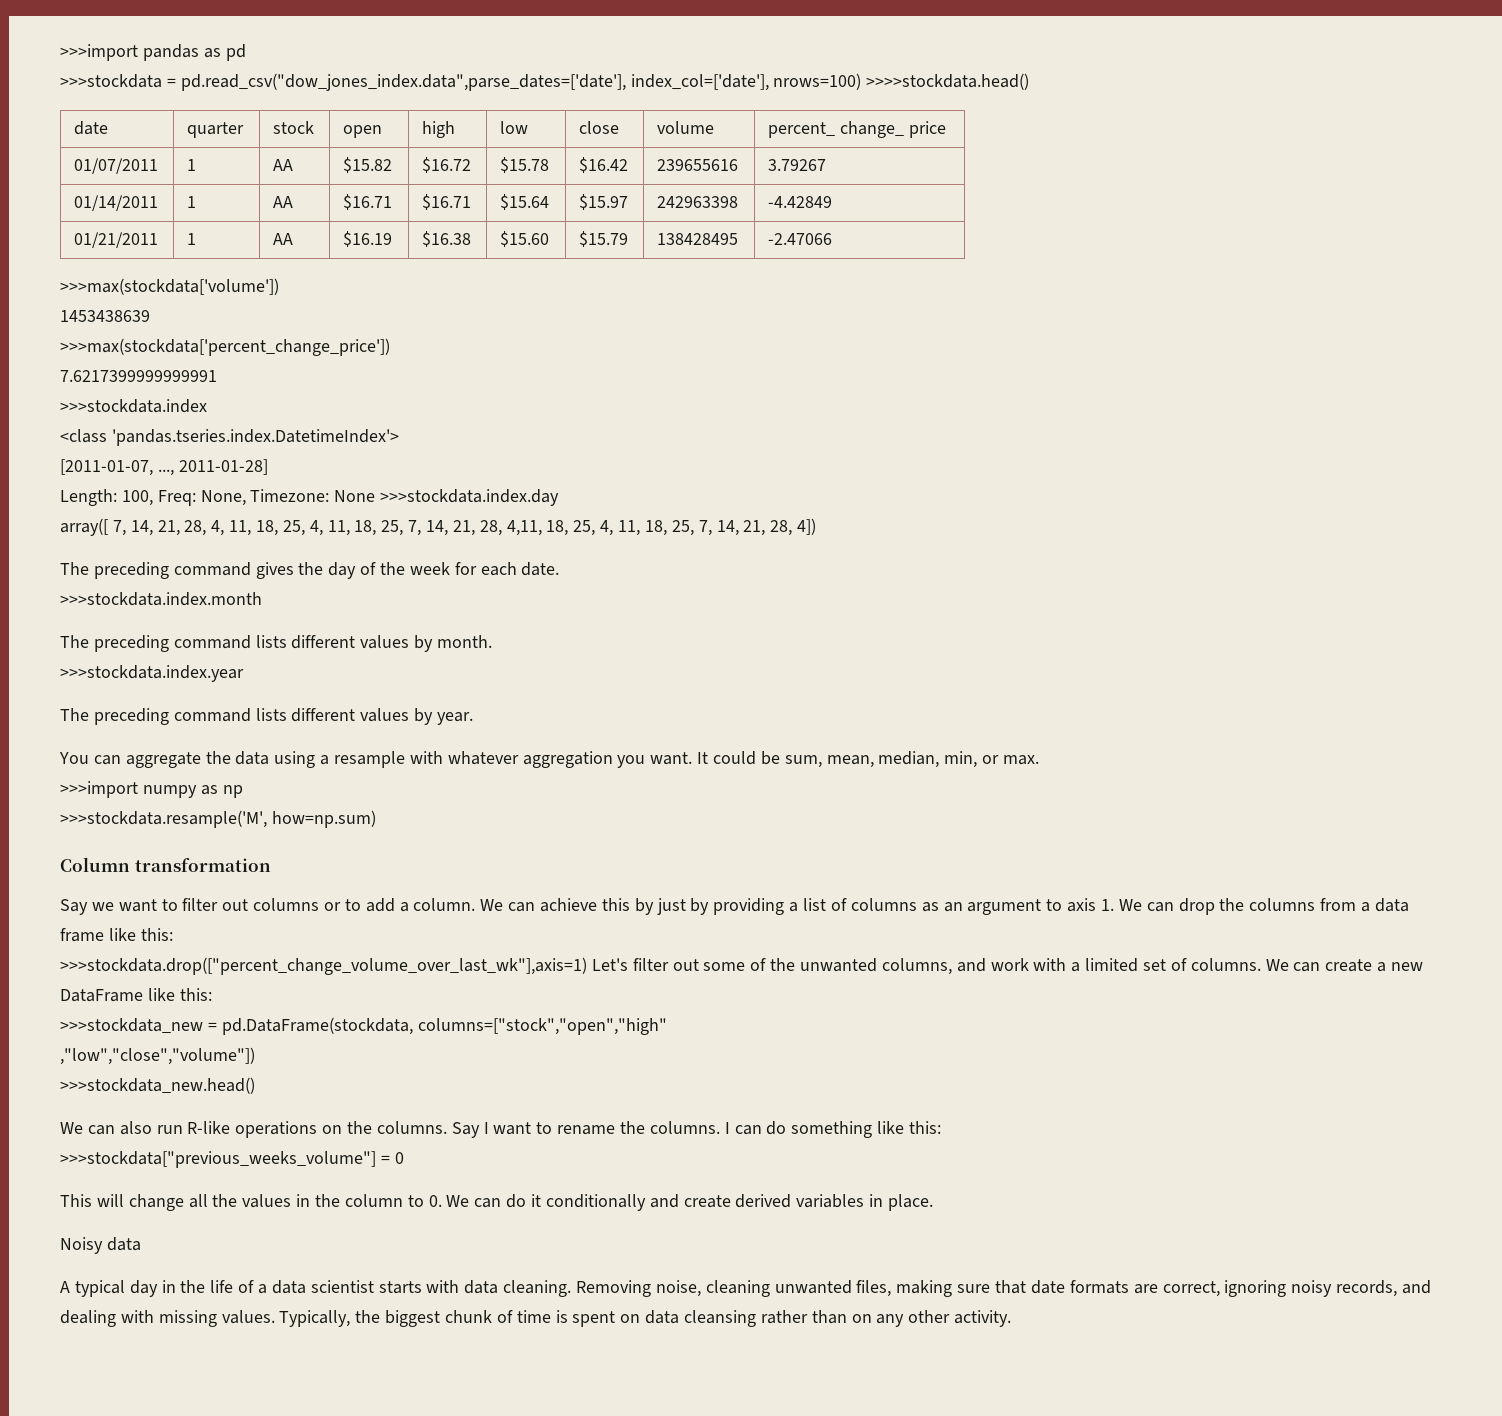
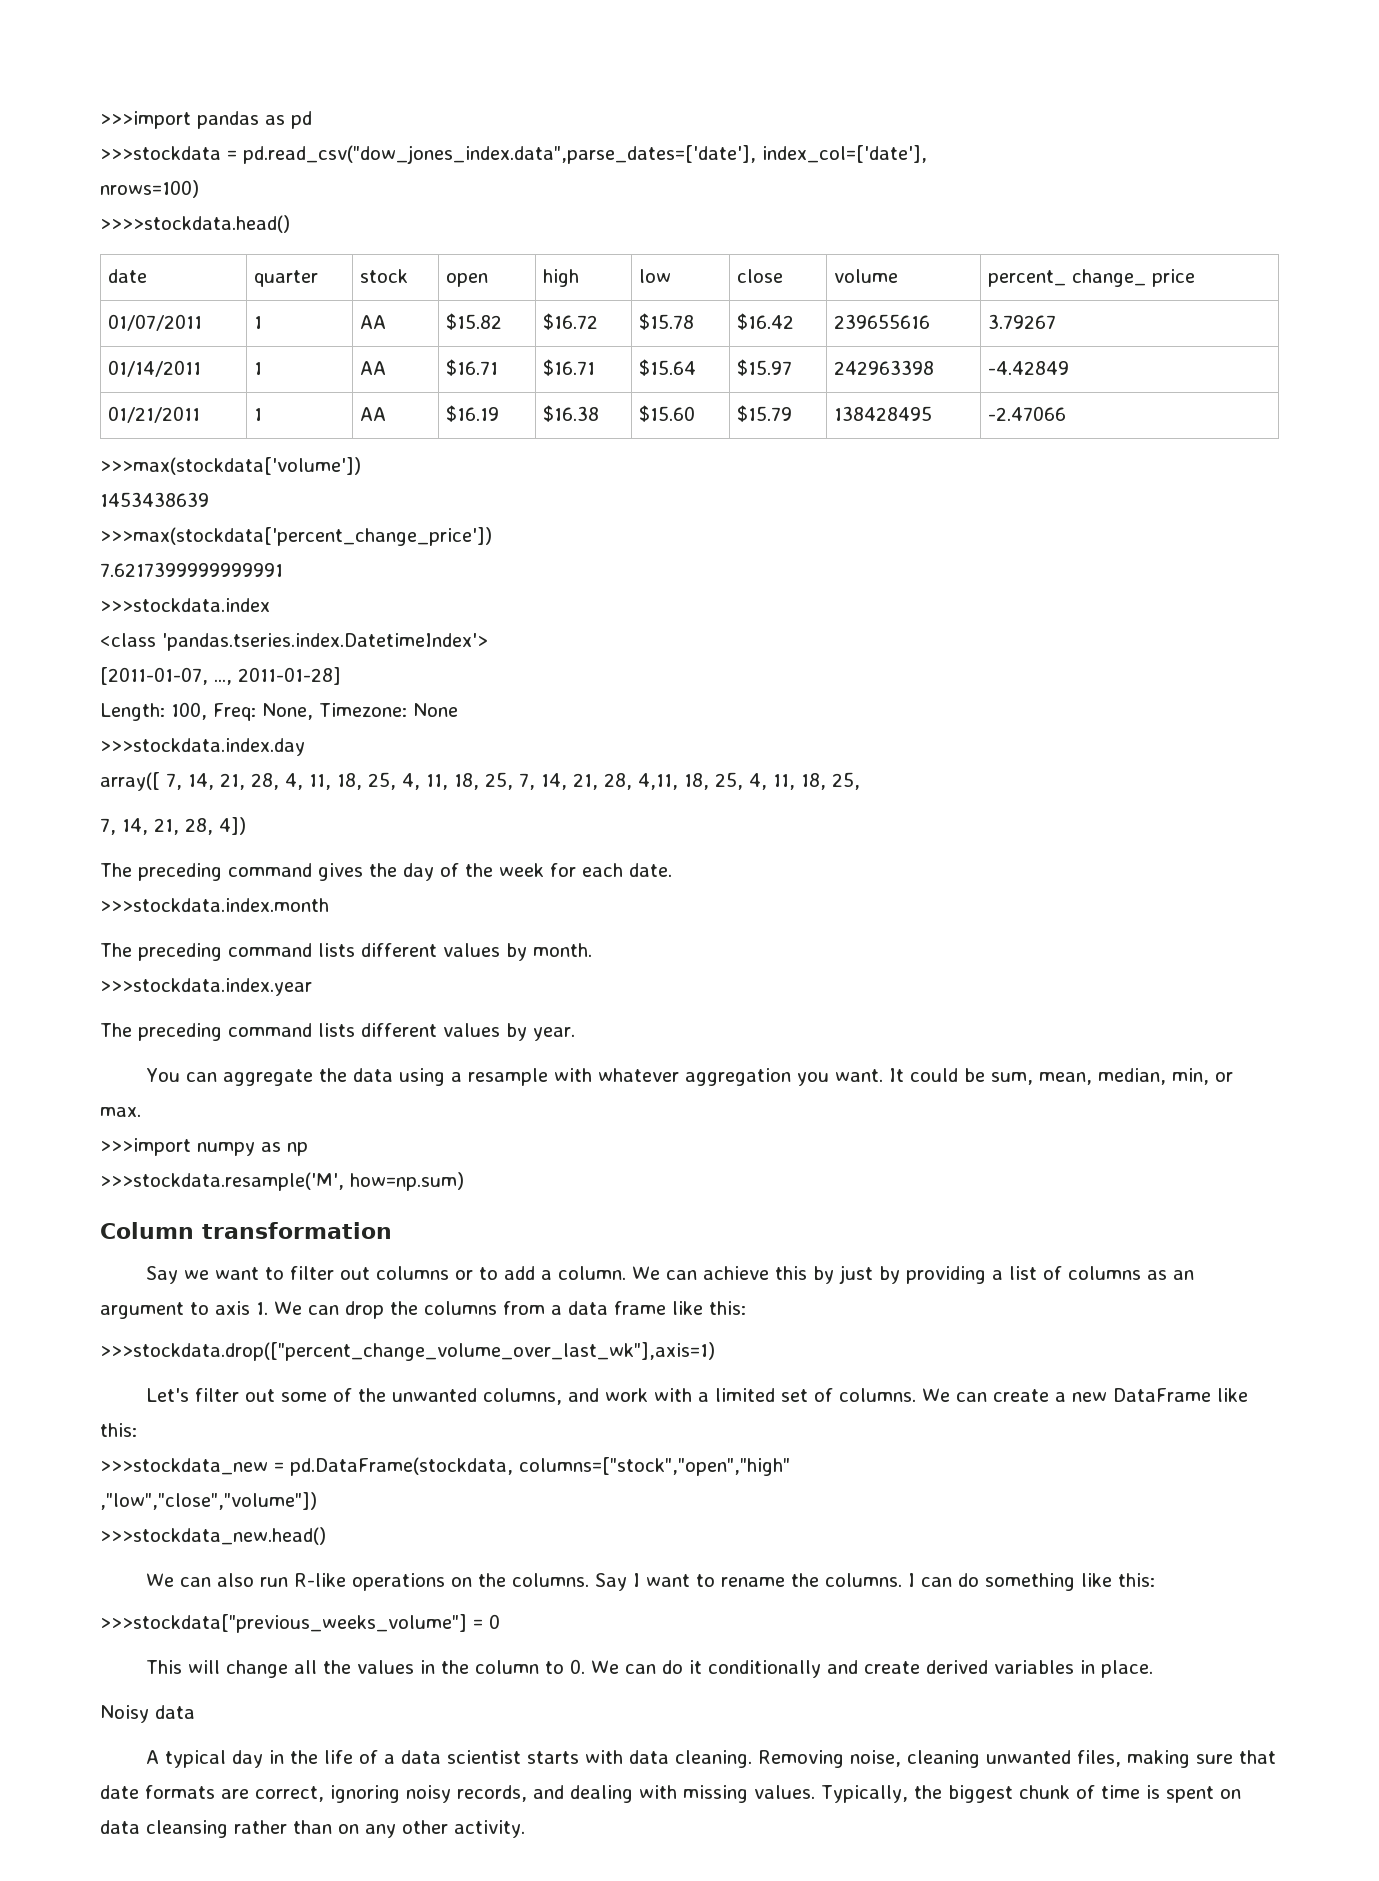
(769, 82) none -> (927, 154) //
(862, 81) none -> (199, 189) //
(376, 496) none -> (458, 710) //
(694, 528) none -> (860, 781) //
(587, 966) none -> (715, 1351) //

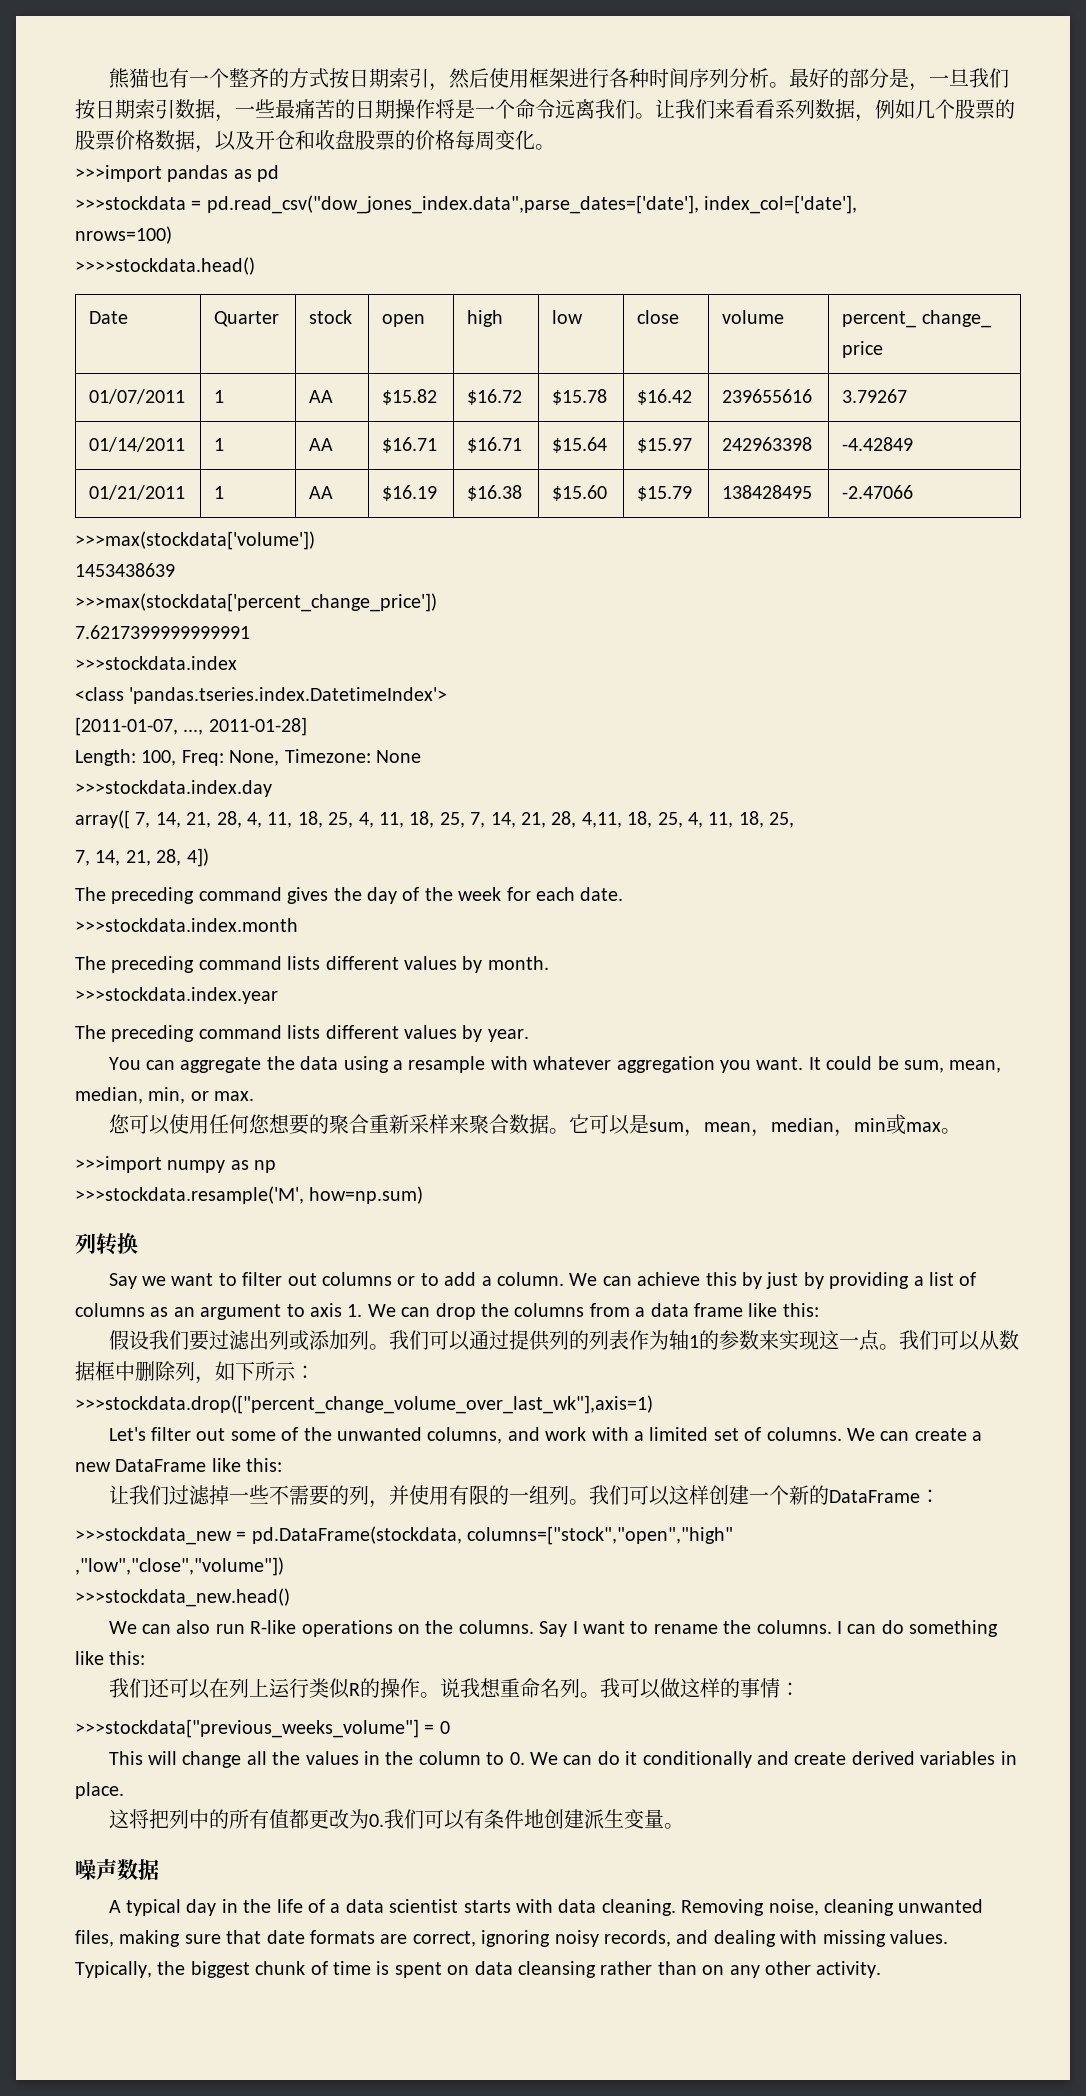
(100, 120) none -> [108,68,1009,91] [75,99,1015,122] [75,130,555,153] 熊猫也有一个整齐的方式按日期索引，然后使用框架进行各种时间序列分析。最好的部分是，一旦我们按日期索引数据，一些最痛苦的日期操作将是一个命令远离我们。让我们来看看系列数据，例如几个股票的股票价格数据，以及开仓和收盘股票的价格每周变化。 //
[108,269,148,283] [254,270,319,287] date | quarter -> [89,311,129,324] [214,311,280,327] Date | Quarter
(141, 1112) none -> [108,1114,961,1137] // 您可以使用任何您想要的聚合重新采样来聚合数据。它可以是sum，mean，median，min或max。
[100,1222,392,1239] Column transformation -> [75,1232,138,1255] 列转换
(746, 1308) none -> [108,1330,1019,1351] [75,1361,315,1384] // 假设我们要过滤出列或添加列。我们可以通过提供列的列表作为轴1的参数来实现这一点。我们可以从数据框中删除列，如下所示：
(137, 1430) none -> [108,1485,940,1508] // 让我们过滤掉一些不需要的列，并使用有限的一组列。我们可以这样创建一个新的DataFrame：
(1156, 1580) none -> [108,1678,800,1699] // 我们还可以在列上运行类似R的操作。说我想重命名列。我可以做这样的事情：
[100,1705,195,1723] Noisy data -> [108,1809,684,1830] [75,1859,159,1880] 这将把列中的所有值都更改为0.我们可以有条件地创建派生变量。 // 噪声数据

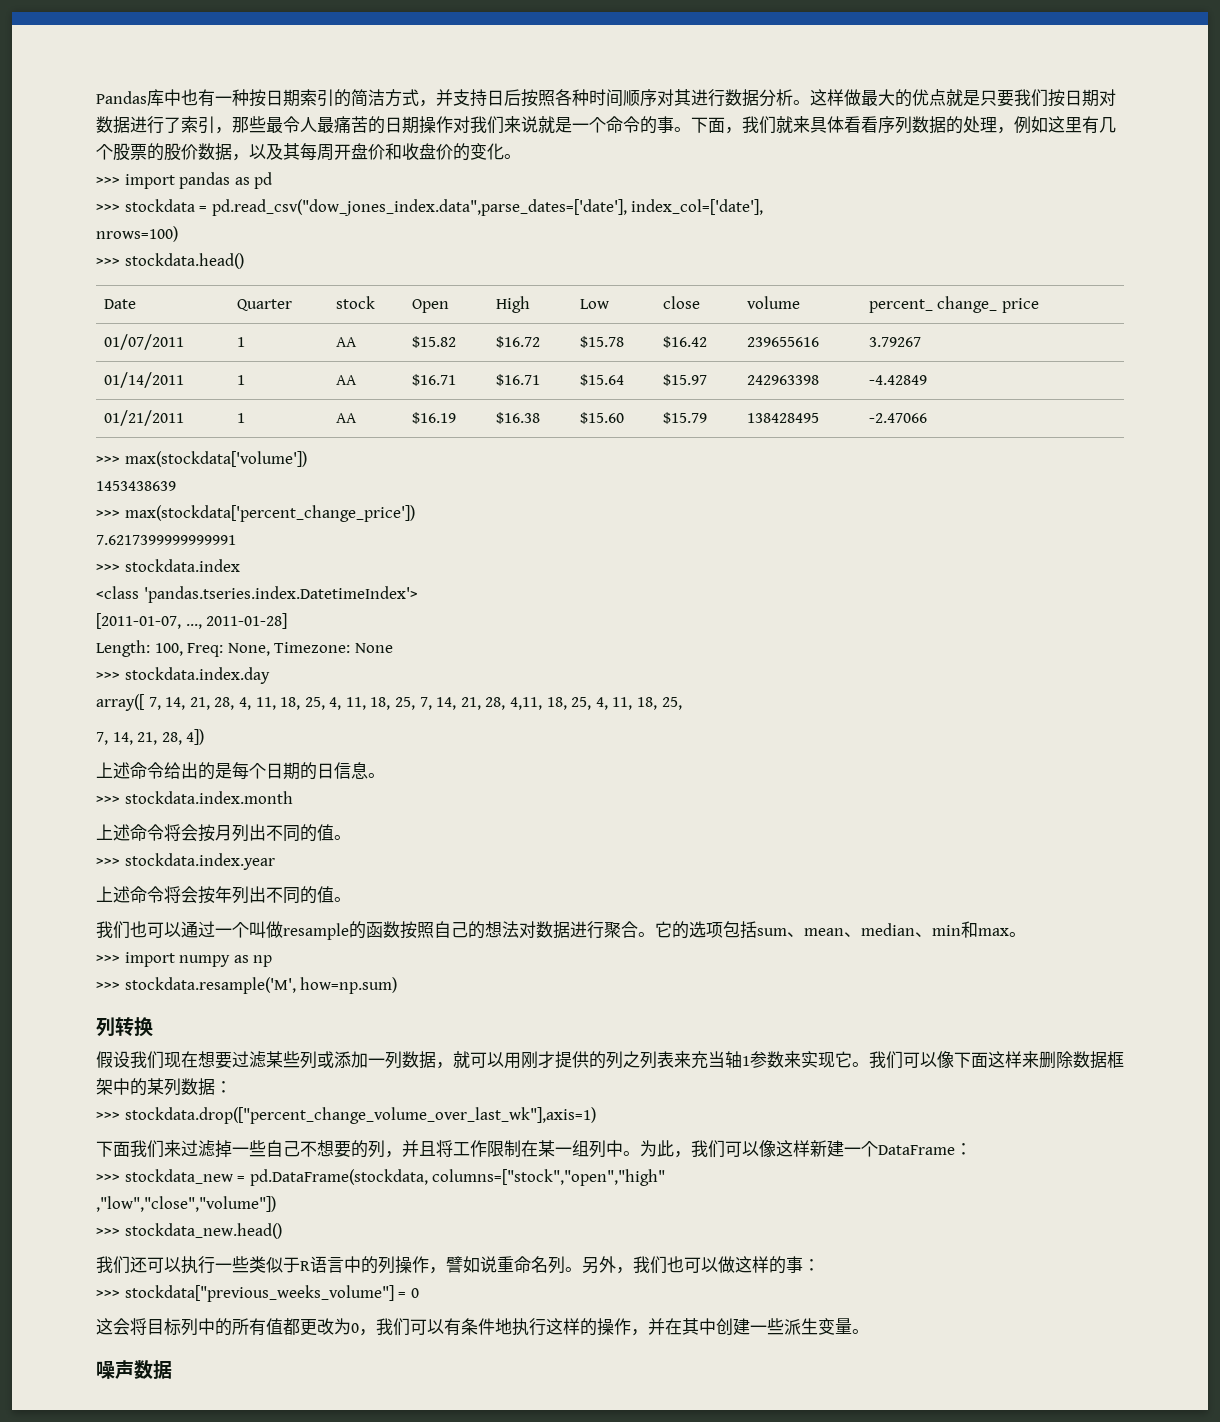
[108,68,1009,91] [75,99,915,122] 熊猫也有一个整齐的方式按日期索引，然后使用框架进行各种时间序列分析。最好的部分是，一旦我们按日期索引数据，一些最痛苦的日期操作将是一个命令远离我们。让我们来看看系列数据，例如 -> [96,89,1116,107] [96,116,1099,134] Pandas库中也有一种按日期索引的简洁方式，并支持日后按照各种时间顺序对其进行数据分析。这样做最大的优点就是只要我们按日期对数据进行了索引，那些最令人最痛苦的日期操作对我们来说就是一个命令的事。下面，我们就来具体看看序列数据的处理，例如这里有
[95,130,155,150] 票价格 -> [181,144,198,160] 价
[255,130,495,150] 开仓和收盘股票的价格每周 -> [283,143,470,161] 其每周开盘价和收盘价的
[75,165,162,182] >>>import -> [96,174,175,189] >>> import
[75,196,186,210] >>>stockdata -> [96,199,195,212] >>> stockdata
[75,257,255,275] >>>>stockdata.head() -> [96,253,244,269] >>> stockdata.head()
[382,314,426,327] [467,310,504,327] [552,310,584,324] open | high | low -> [411,299,449,313] [495,296,530,313] [579,299,609,309] Open | High | Low
[75,531,315,550] >>>max(stockdata['volume']) -> [96,451,307,467] >>> max(stockdata['volume'])
[75,593,437,612] >>>max(stockdata['percent_change_price']) -> [96,505,415,522] >>> max(stockdata['percent_change_price'])
[75,656,237,670] >>>stockdata.index -> [96,559,240,572] >>> stockdata.index
[75,780,272,797] >>>stockdata.index.day -> [96,667,270,684] >>> stockdata.index.day
[75,887,624,904] [75,918,298,932] [75,956,549,973] [75,987,278,1004] [75,1025,529,1042] [108,1056,1002,1073] [75,1087,255,1104] [108,1114,906,1137] The preceding command gives the day of the week for each date. // >>>stockdata.index.month // The preceding command lists different values by month. // >>>stockdata.index.year // The preceding command lists different values by year. // You can aggregate the data using a resample with whatever aggregation you want. It could be sum, mean, median, min, or max. // 您可以使用任何您想要的聚合重新采样来聚合数据。它可以是sum，mean，median，min或 -> [96,762,385,780] [96,791,293,804] [96,824,351,842] [96,853,275,870] [96,886,351,904] [96,921,978,940] 上述命令给出的是每个日期的日信息。 // >>> stockdata.index.month // 上述命令将会按月列出不同的值。 // >>> stockdata.index.year // 上述命令将会按年列出不同的值。 // 我们也可以通过一个叫做resample的函数按照自己的想法对数据进行聚合。它的选项包括sum、mean、median、min和
[75,1156,162,1173] >>>import -> [96,952,175,967] >>> import
[75,1186,304,1204] >>>stockdata.resample('M', -> [96,977,296,994] >>> stockdata.resample('M',
[108,1272,977,1289] [75,1303,819,1320] [108,1330,1019,1351] [75,1361,315,1384] [75,1395,653,1414] [108,1427,983,1444] [75,1458,283,1472] [108,1485,169,1505] Say we want to filter out columns or to add a column. We can achieve this by just by providing a list of columns as an argument to axis 1. We can drop the columns from a data frame like this: // 假设我们要过滤出列或添加列。我们可以通过提供列的列表作为轴1的参数来实现这一点。我们可以从数据框中删除列，如下所示： // >>>stockdata.drop(["percent_change_volume_over_last_wk"],axis=1) // Let's filter out some of the unwanted columns, and work with a limited set of columns. We can create a new DataFrame like this: // 让我们 -> [96,1051,1124,1069] [96,1078,232,1096] [96,1107,596,1124] [96,1140,181,1158] 假设我们现在想要过滤某些列或添加一列数据，就可以用刚才提供的列之列表来充当轴1参数来实现它。我们可以像下面这样来删除数据框架中的某列数据： // >>> stockdata.drop(["percent_change_volume_over_last_wk"],axis=1) // 下面我们来
[268,1485,309,1505] 不需 -> [266,1140,334,1157] 自己不想
[408,1485,829,1506] 使用有限的一组列。我们可以这样创建一个新的 -> [419,1140,878,1158] 且将工作限制在某一组列中。为此，我们可以像这样新建一个
[75,1527,232,1545] >>>stockdata_new -> [96,1169,233,1184] >>> stockdata_new
[75,1588,290,1607] [108,1620,999,1637] [75,1651,146,1665] [108,1678,620,1699] >>>stockdata_new.head() // We can also run R-like operations on the columns. Say I want to rename the columns. I can do something like this: // 我们还可以在列上运行类似R的操作。说我想重命名列。我 -> [96,1223,282,1239] [96,1256,684,1274] >>> stockdata_new.head() // 我们还可以执行一些类似于R语言中的列操作，譬如说重命名列。另外，我们也
[759,1678,800,1698] [75,1719,419,1738] 情： // >>>stockdata["previous_weeks_volume"] -> [803,1259,820,1271] [96,1285,394,1302] ： // >>> stockdata["previous_weeks_volume"]
[108,1751,1017,1768] [75,1782,124,1799] [108,1809,169,1829] // This will change all the values in the column to 0. We can do it conditionally and create derived variables in place. // 这将把 -> [96,1318,181,1336] // 这会将目标
[368,1814,384,1827] 0. -> [351,1323,376,1336] 0，
[543,1809,584,1829] 创建 -> [512,1318,784,1336] 执行这样的操作，并在其中创建一些
[108,1899,984,1916] [75,1930,948,1947] [75,1961,882,1978] // A typical day in the life of a data scientist starts with data cleaning. Removing noise, cleaning unwanted files, making sure that date formats are correct, ignoring noisy records, and dealing with missing values. Typically, the biggest chunk of time is spent on data cleansing rather than on any other activity. -> (172, 1369) none

